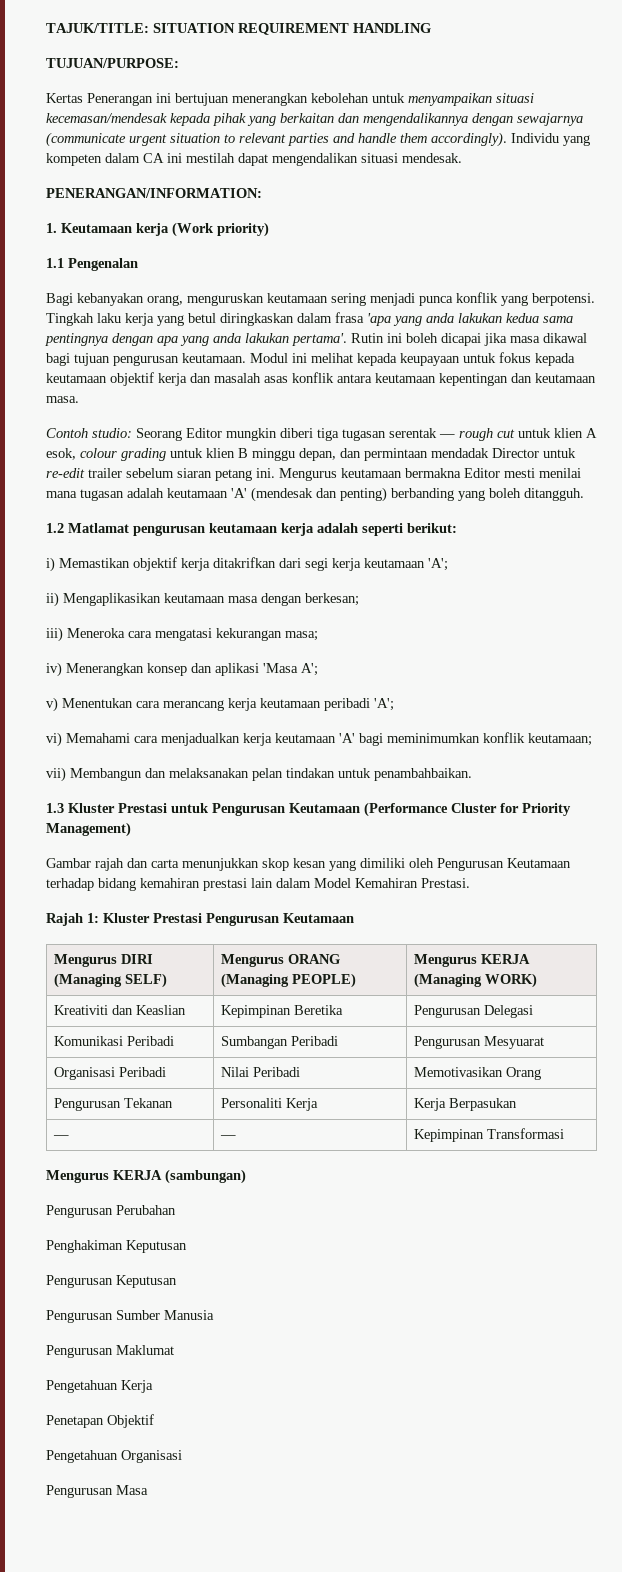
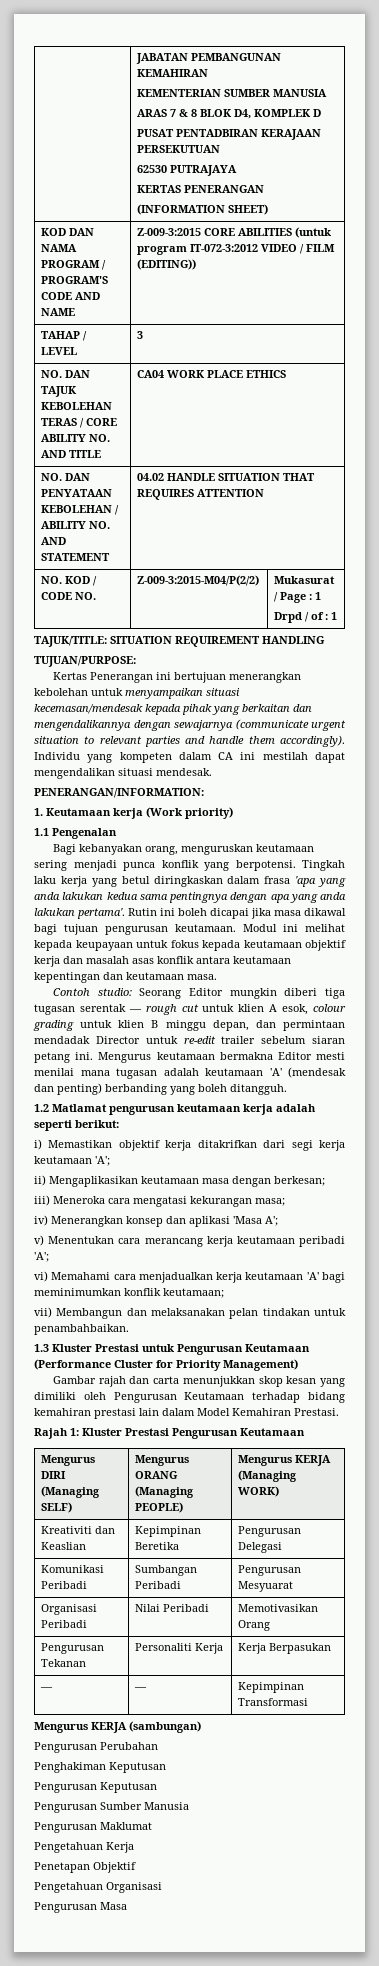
(46, 28) none -> [136,53,282,64] [137,69,209,77] [137,89,328,97] [137,109,322,119] [137,129,322,140] [137,145,221,153] [137,165,238,176] [137,185,265,193] [137,204,269,215] [41,228,95,236] [41,244,78,252] [41,260,107,270] [41,276,109,284] [41,292,101,300] [41,308,76,316] [137,227,332,238] [137,244,336,255] [137,259,197,270] [41,331,88,341] [41,347,78,355] [137,331,144,339] [41,370,91,378] [41,386,78,397] [41,402,113,410] [41,418,118,428] [41,434,111,442] [41,450,102,458] [137,370,287,378] [41,473,91,481] [41,489,113,497] [41,505,120,515] [41,521,111,529] [41,537,67,545] [41,553,111,561] [137,473,316,481] [137,489,265,500] [41,576,98,586] [41,592,97,600] [137,575,260,586] [274,576,336,584] [274,592,322,603] [274,612,338,623] | JABATAN PEMBANGUNAN KEMAHIRAN // KEMENTERIAN SUMBER MANUSIA // ARAS 7 & 8 BLOK D4, KOMPLEK D // PUSAT PENTADBIRAN KERAJAAN PERSEKUTUAN // 62530 PUTRAJAYA // KERTAS PENERANGAN // (INFORMATION SHEET) // KOD DAN NAMA PROGRAM / PROGRAM'S CODE AND NAME | Z-009-3:2015 CORE ABILITIES (untuk program IT-072-3:2012 VIDEO / FILM (EDITING)) // TAHAP / LEVEL | 3 // NO. DAN TAJUK KEBOLEHAN TERAS / CORE ABILITY NO. AND TITLE | CA04 WORK PLACE ETHICS // NO. DAN PENYATAAN KEBOLEHAN / ABILITY NO. AND STATEMENT | 04.02 HANDLE SITUATION THAT REQUIRES ATTENTION // NO. KOD / CODE NO. | Z-009-3:2015-M04/P(2/2) | Mukasurat / Page : 1 // Drpd / of : 1 //

